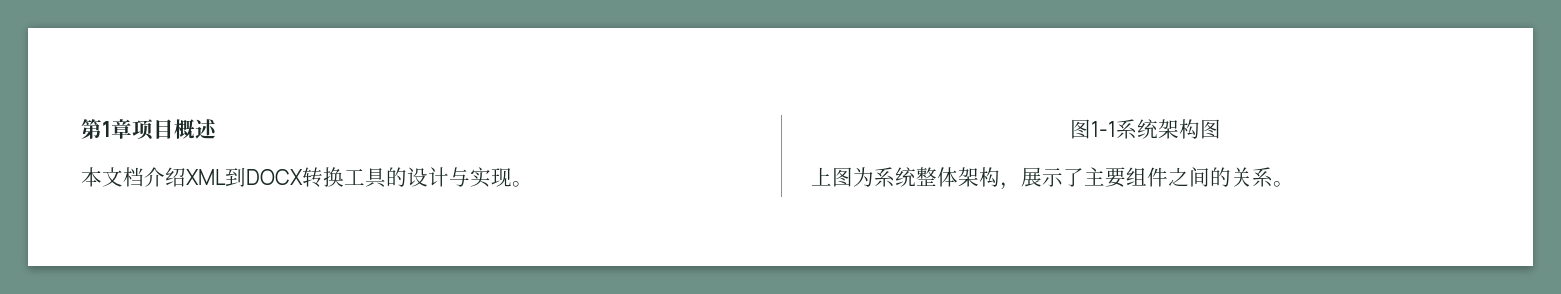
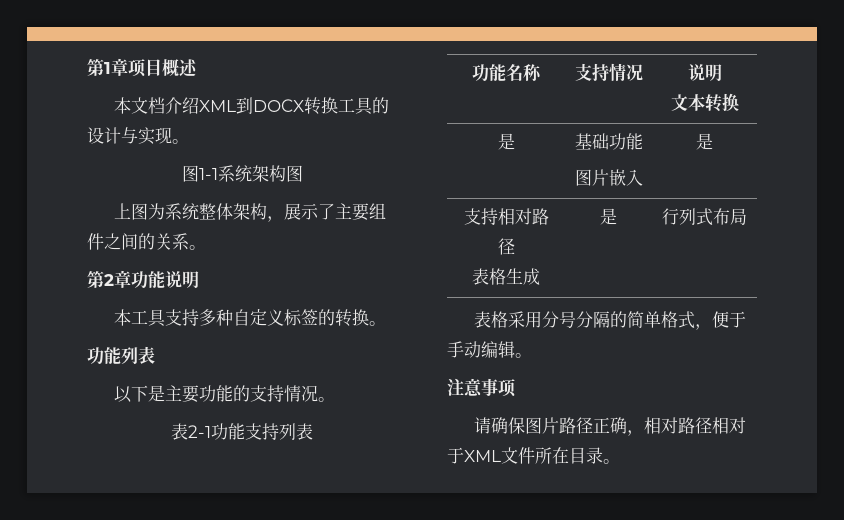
(1294, 184) none -> [87,270,199,288] [113,309,386,327] [87,346,155,365] [113,385,335,403] [171,423,313,440] [472,64,542,81] [574,63,643,81] [687,64,722,81] [670,93,739,112] [497,133,515,150] [574,133,643,150] [574,169,643,186] [696,133,713,150] [463,208,549,225] [497,238,515,255] [472,268,540,285] [600,208,617,225] [662,208,747,226] [473,311,746,330] [447,341,532,358] [447,378,516,397] [473,417,746,436] [447,447,620,464] // 第2章功能说明 // 本工具支持多种自定义标签的转换。 // 功能列表 // 以下是主要功能的支持情况。 // 表2-1功能支持列表 // 功能名称 | 支持情况 | 说明 // 文本转换 // 是 | 基础功能 // 图片嵌入 | 是 // 支持相对路径 // 表格生成 | 是 | 行列式布局 // 表格采用分号分隔的简单格式，便于手动编辑。 // 注意事项 // 请确保图片路径正确，相对路径相对于XML文件所在目录。

